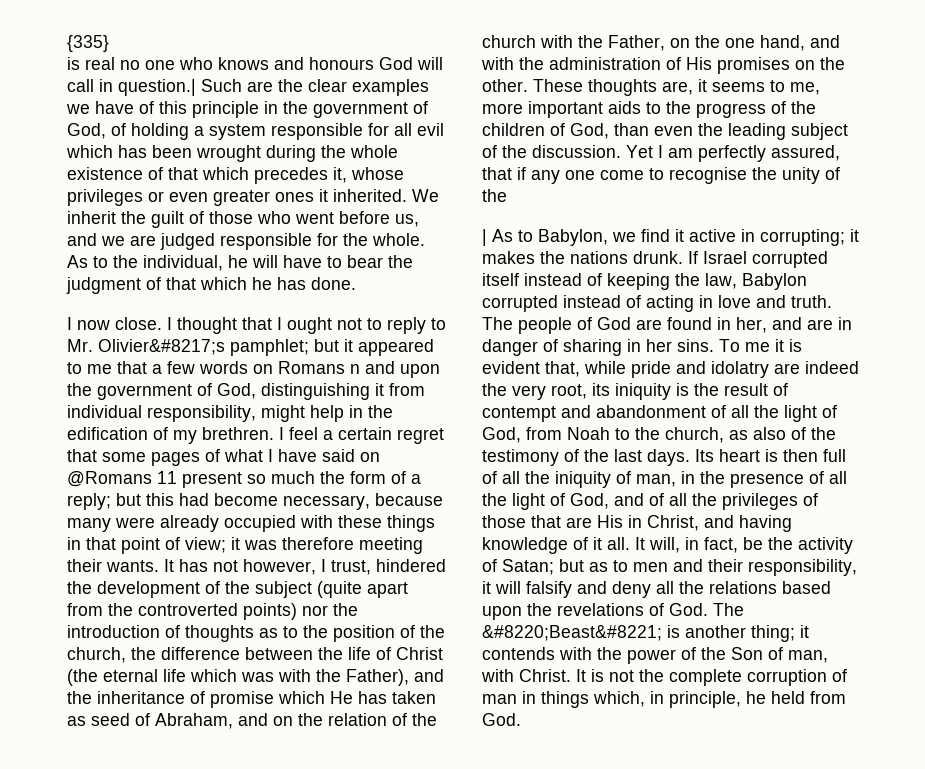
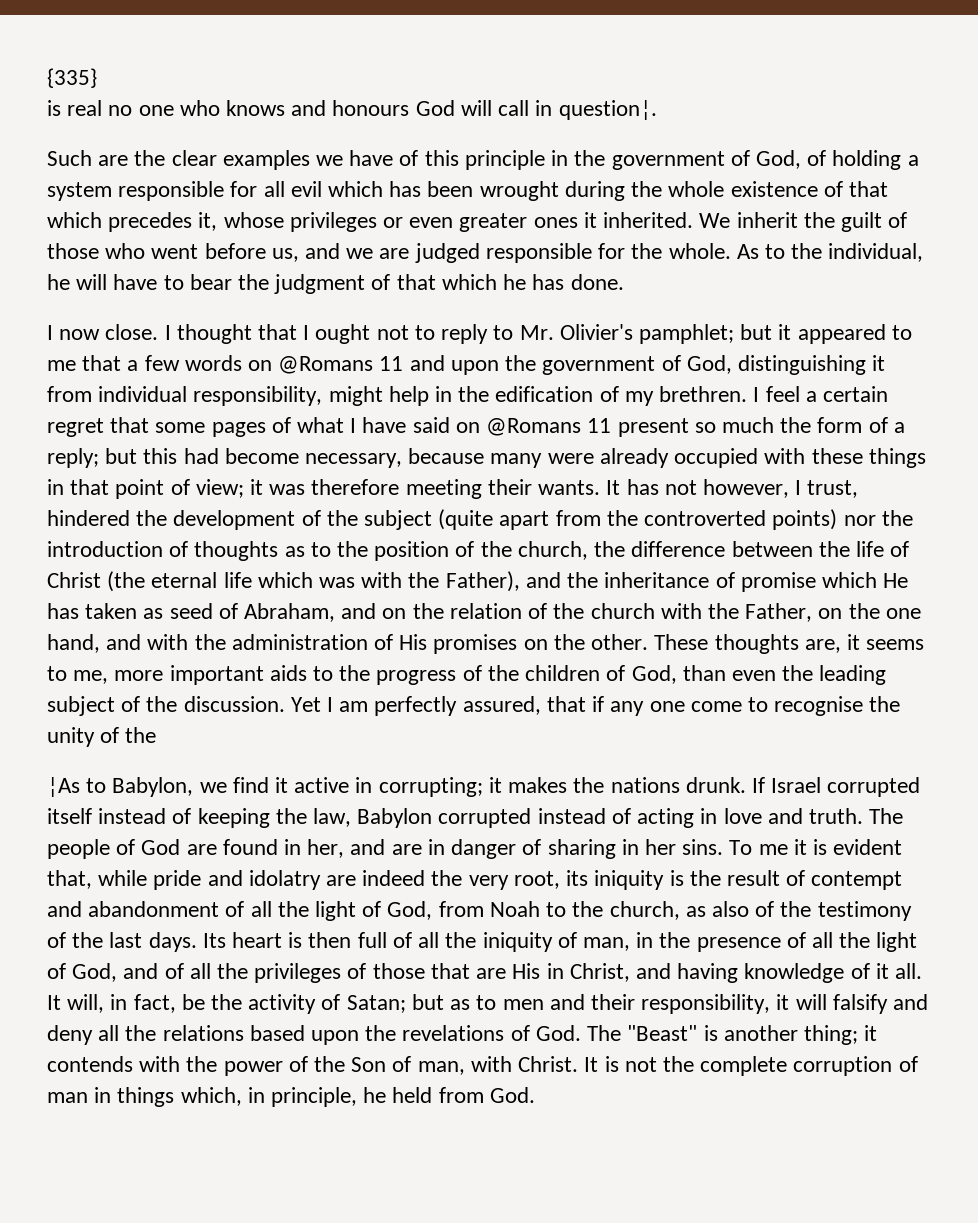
[118,79,196,96] question.| -> [558,100,657,120] question¦. //
[98,339,225,355] Olivier&#8217;s -> [559,324,633,340] Olivier's
[278,361,360,374] Romans n -> [278,356,404,374] @Romans 11
[482,229,513,246] | As -> [47,777,80,797] ¦As
[482,625,662,641] &#8220;Beast&#8221; -> [627,1025,698,1041] "Beast"

